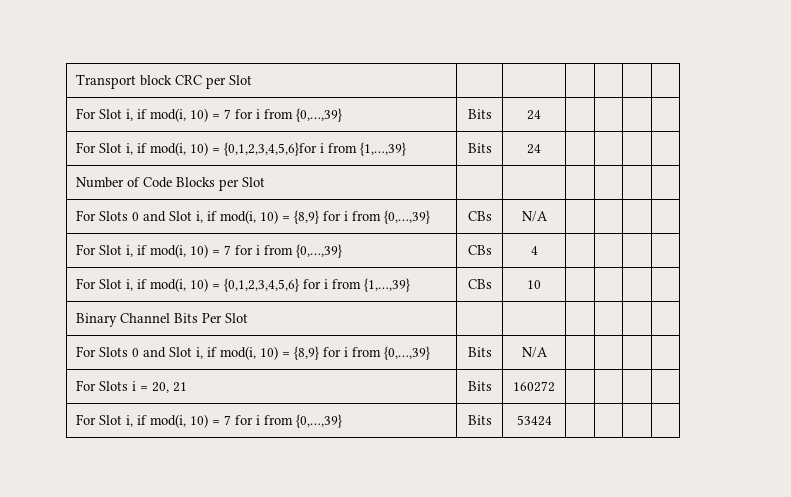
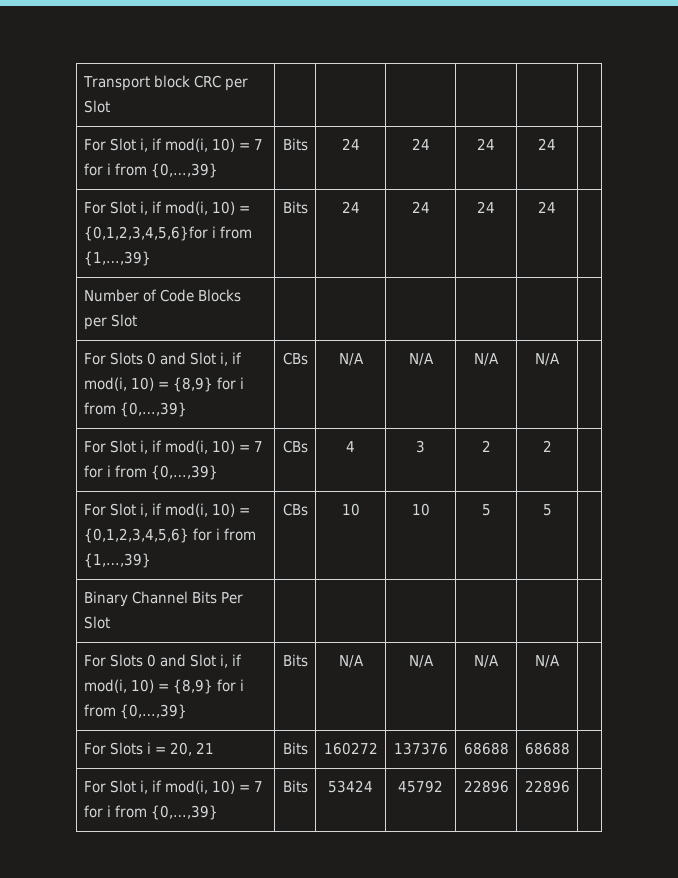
(541, 115) | | -> [411,138,430,150] [477,138,495,150] [538,138,556,150] 24 | 24 | 24
(541, 149) | | -> [411,201,430,213] [477,201,495,213] [538,201,556,213] 24 | 24 | 24
(548, 216) | | -> [408,353,434,366] [474,353,499,366] [535,353,560,366] N/A | N/A | N/A
(538, 250) | | -> [416,440,425,453] [481,440,491,452] [542,440,552,452] 3 | 2 | 2
(541, 284) | | -> [411,503,430,516] [481,504,491,516] [542,504,552,516] 10 | 5 | 5
(548, 352) | | -> [408,655,434,668] [474,655,499,668] [535,655,560,668] N/A | N/A | N/A
(555, 386) | | -> [393,742,448,755] [463,742,509,755] [524,742,570,755] 137376 | 68688 | 68688
(552, 420) | | -> [398,780,443,793] [463,780,509,793] [524,780,570,793] 45792 | 22896 | 22896

